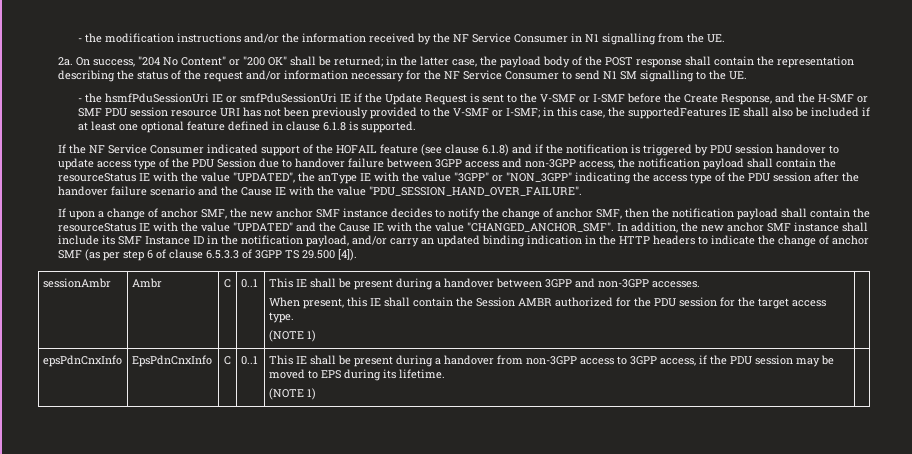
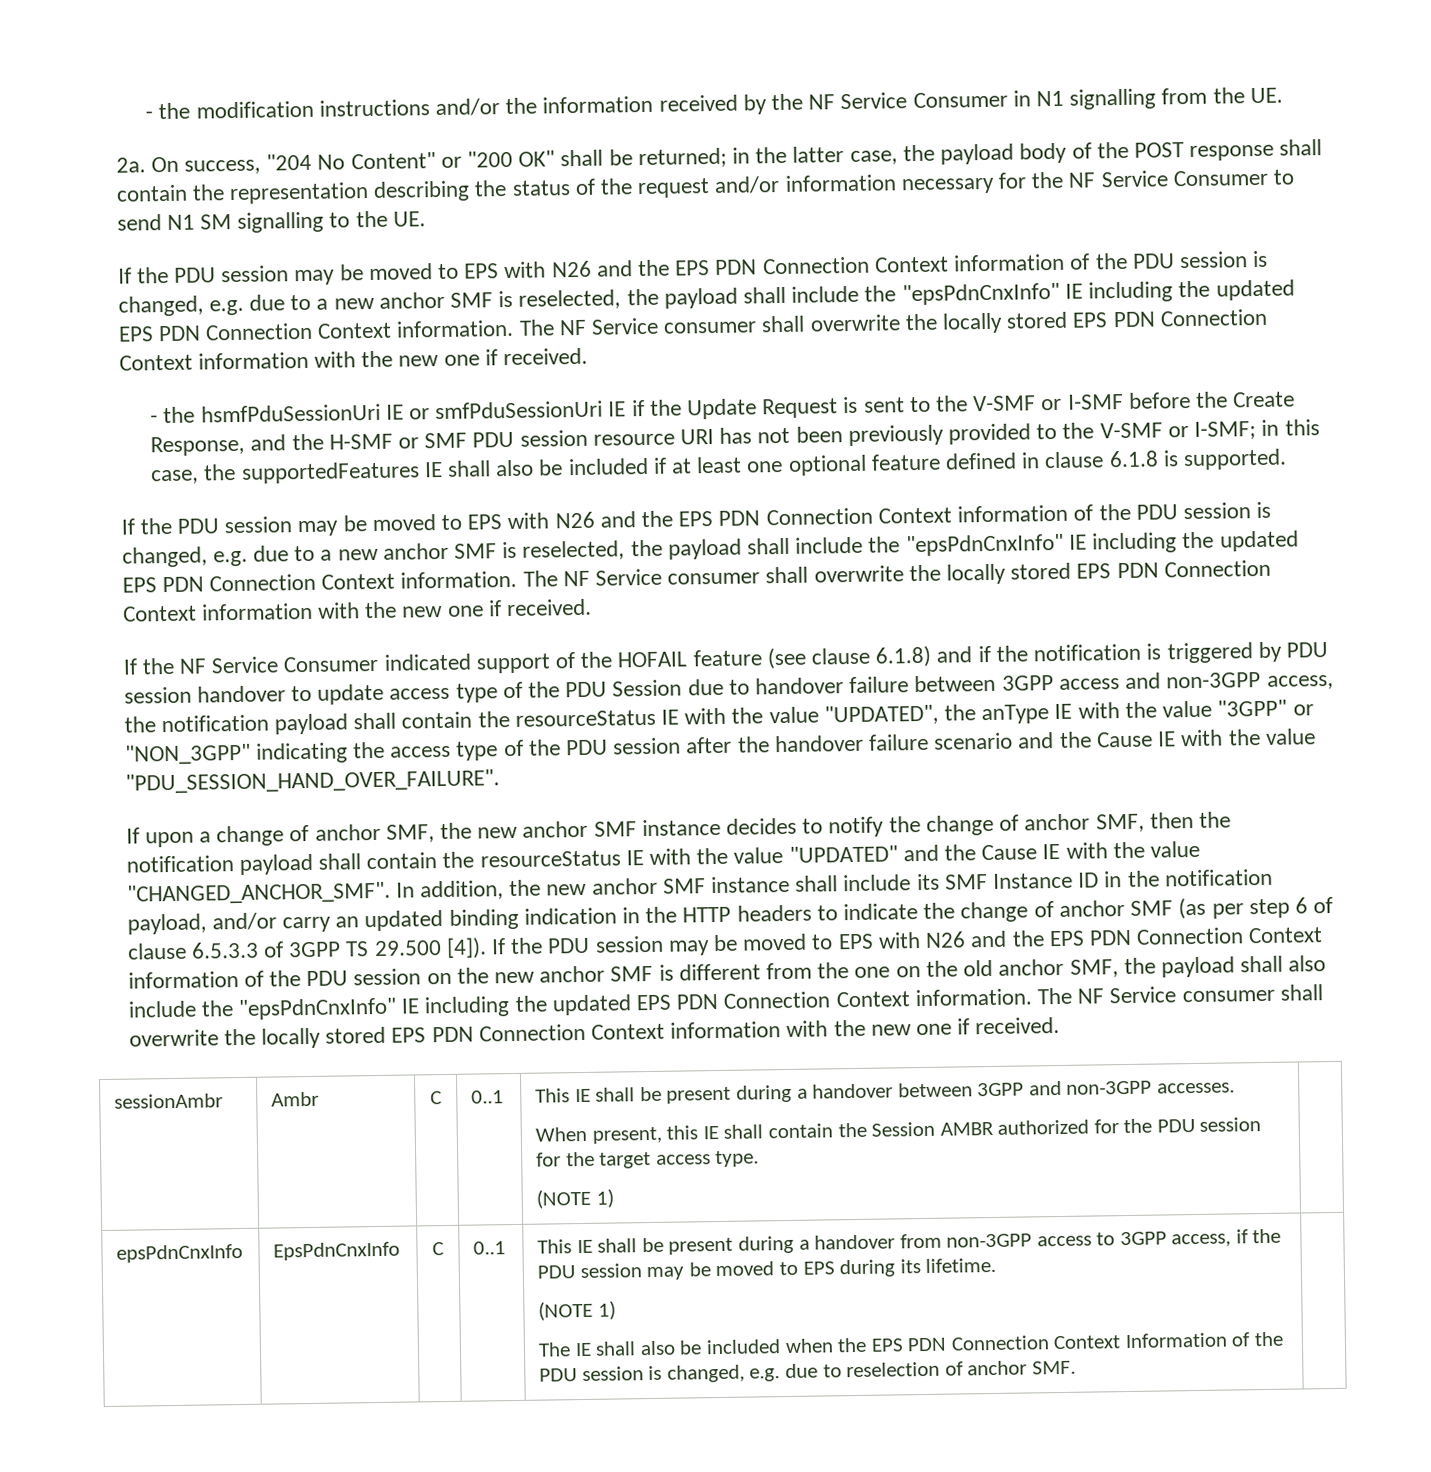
(747, 75) none -> [117,250,1269,286] [117,279,1295,317] [117,308,1268,342] [118,347,589,371] // If the PDU session may be moved to EPS with N26 and the EPS PDN Connection Context information of the PDU session is changed, e.g. due to a new anchor SMF is reselected, the payload shall include the "epsPdnCnxInfo" IE including the updated EPS PDN Connection Context information. The NF Service consumer shall overwrite the locally stored EPS PDN Connection Context information with the new one if received.
(416, 127) none -> [120,501,1272,537] [121,530,1299,568] [121,559,1271,593] [122,598,593,622] // If the PDU session may be moved to EPS with N26 and the EPS PDN Connection Context information of the PDU session is changed, e.g. due to a new anchor SMF is reselected, the payload shall include the "epsPdnCnxInfo" IE including the updated EPS PDN Connection Context information. The NF Service consumer shall overwrite the locally stored EPS PDN Connection Context information with the new one if received.
(357, 255) none -> [491,927,1324,956] [127,955,1327,989] [127,984,1323,1021] [128,1016,1061,1049] If the PDU session may be moved to EPS with N26 and the EPS PDN Connection Context information of the PDU session on the new anchor SMF is different from the one on the old anchor SMF, the payload shall also include the "epsPdnCnxInfo" IE including the updated EPS PDN Connection Context information. The NF Service consumer shall overwrite the locally stored EPS PDN Connection Context information with the new one if received.
(316, 394) none -> [538,1331,1284,1357] [539,1360,1076,1383] // The IE shall also be included when the EPS PDN Connection Context Information of the PDU session is changed, e.g. due to reselection of anchor SMF.

